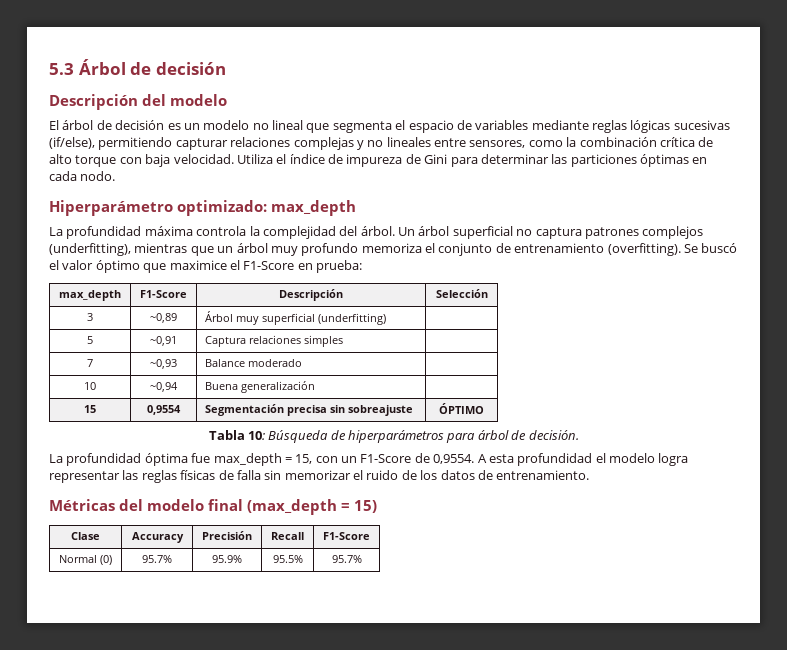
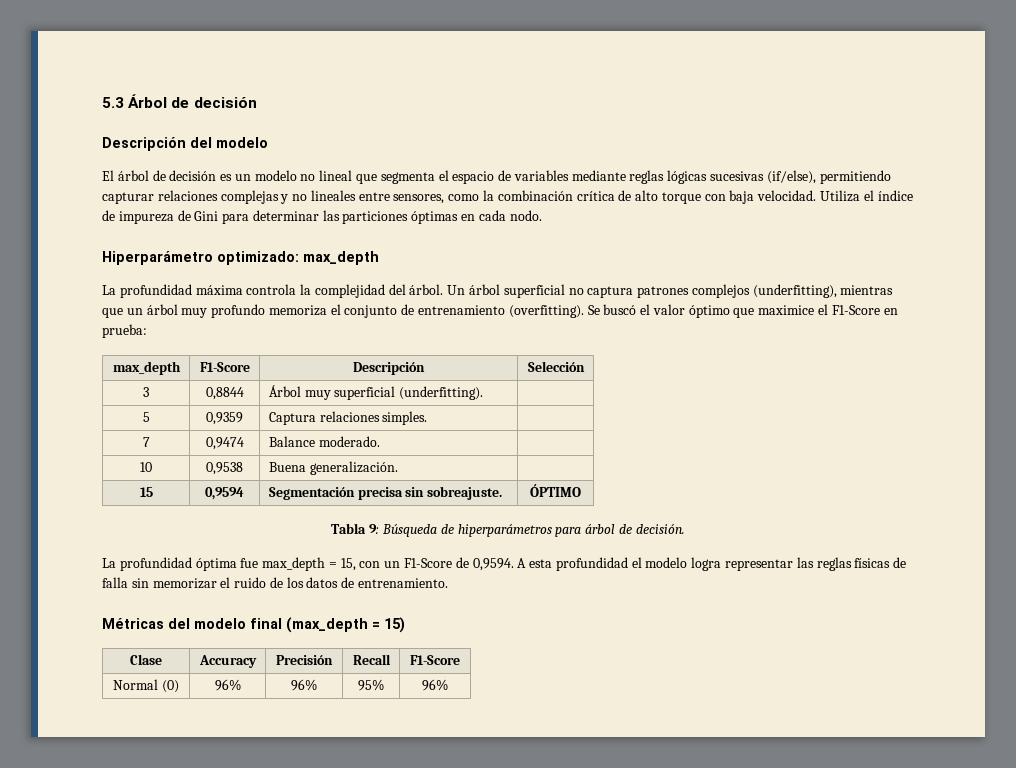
[150,313,177,323] ~0,89 -> [205,387,244,400] 0,8844
[318,313,387,325] (underfitting) -> [399,386,484,400] (underfitting).
[150,336,177,346] ~0,91 -> [206,412,243,425] 0,9359
[304,335,344,347] simples -> [382,411,428,425] simples.
[150,359,177,369] ~0,93 -> [205,437,244,450] 0,9474
[248,359,303,367] moderado -> [318,436,380,447] moderado.
[150,382,178,392] ~0,94 -> [206,462,243,475] 0,9538
[241,381,316,393] generalización -> [309,461,398,475] generalización.
[147,405,181,415] 0,9554 -> [205,487,244,500] 0,9594
[348,405,414,416] sobreajuste -> [427,486,503,500] sobreajuste.
[247,431,265,440] 10: -> [369,524,380,534] 9:
[433,454,475,464] 0,9554. -> [472,558,514,571] 0,9594.
[142,555,172,563] [212,555,242,563] [272,555,303,563] [331,555,362,563] 95.7% | 95.9% | 95.5% | 95.7% -> [214,679,241,691] [291,679,317,691] [358,679,384,691] [422,679,448,691] 96% | 96% | 95% | 96%

